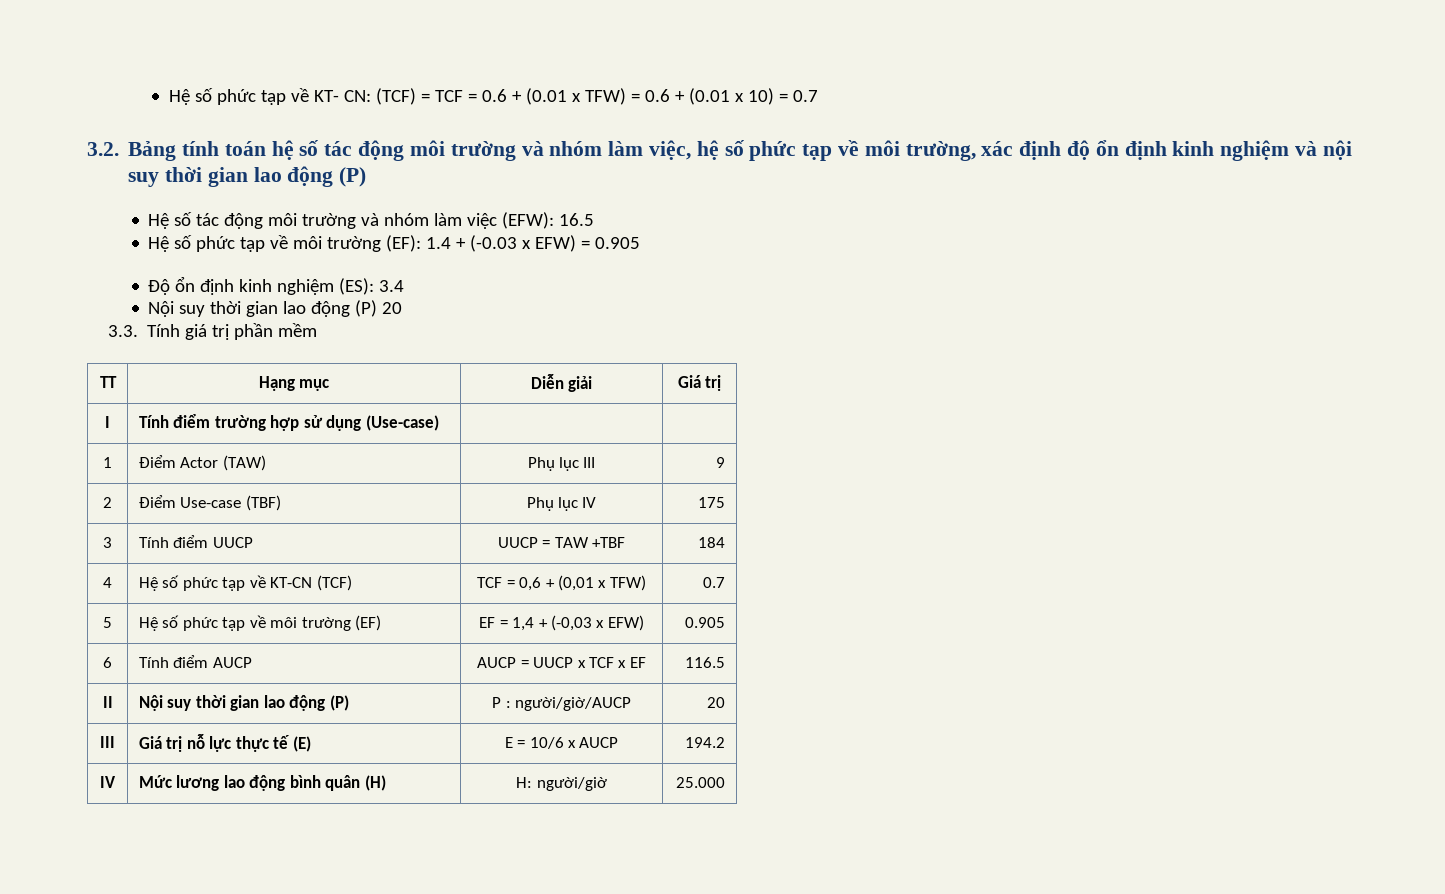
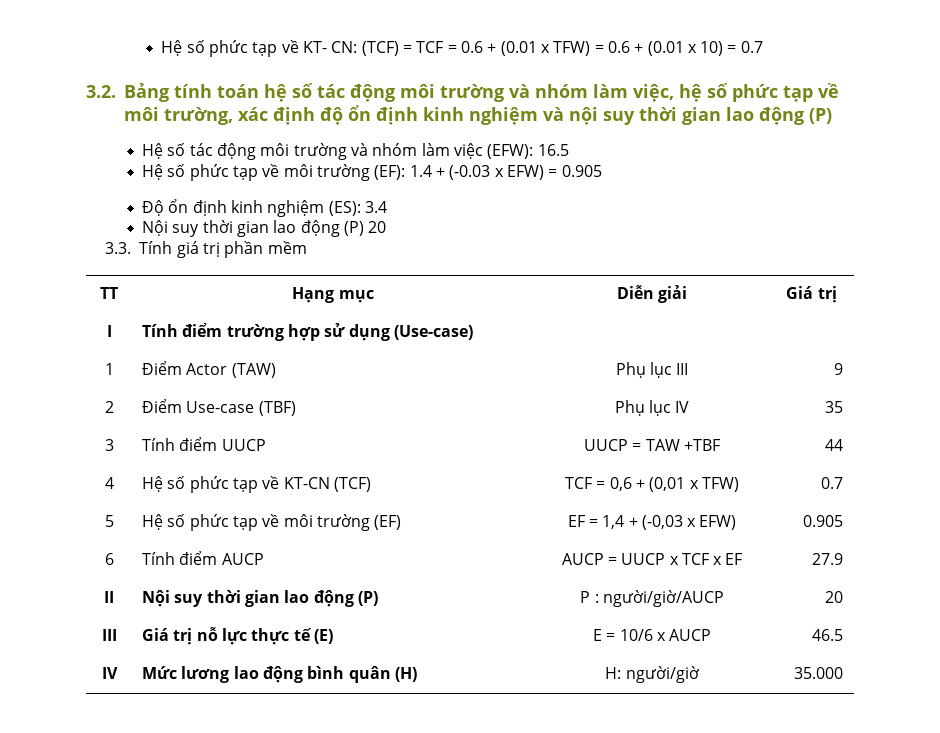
[698,497,726,508] 175 -> [824,401,843,413] 35
[698,537,726,548] 184 -> [824,439,843,451] 44
[685,657,726,668] 116.5 -> [811,553,843,565] 27.9
[685,737,726,748] 194.2 -> [811,629,843,641] 46.5
[676,777,726,788] 25.000 -> [793,667,843,679] 35.000

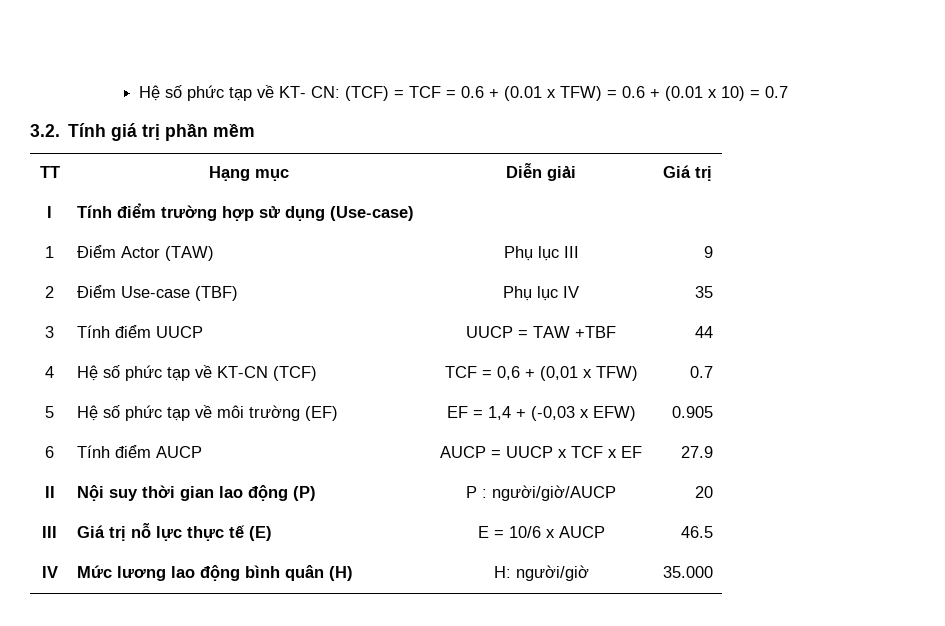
[124,83,839,102] [124,105,832,125] [142,143,569,160] [142,164,602,181] [142,199,388,217] [142,220,387,237] [105,242,132,254] Bảng tính toán hệ số tác động môi trường và nhóm làm việc, hệ số phức tạp về môi trường, xác định độ ổn định kinh nghiệm và nội suy thời gian lao động (P) // Hệ số tác động môi trường và nhóm làm việc (EFW): 16.5 // Hệ số phức tạp về môi trường (EF): 1.4 + (-0.03 x EFW) = 0.905 // Độ ổn định kinh nghiệm (ES): 3.4 // Nội suy thời gian lao động (P) 20 // 3.3. -> (60, 130) none

